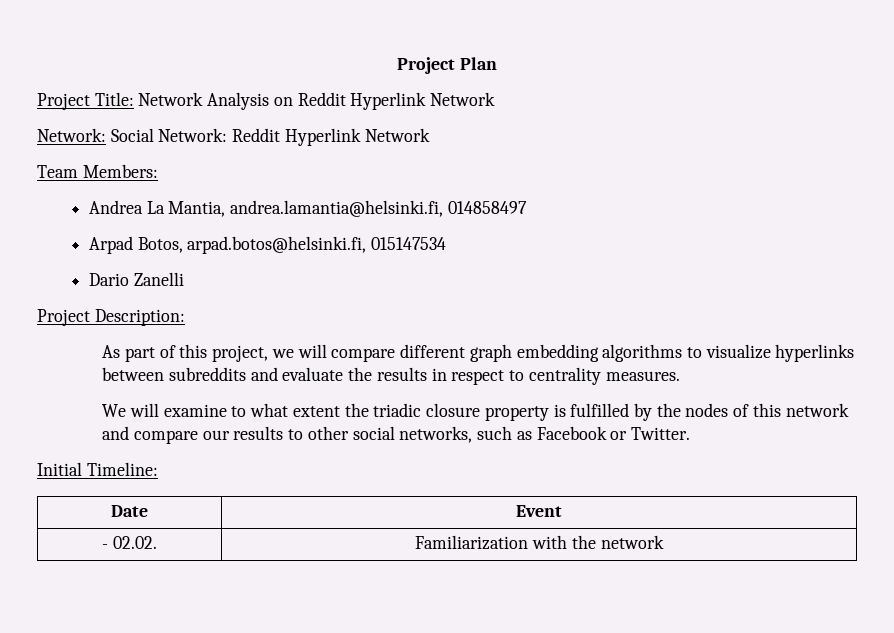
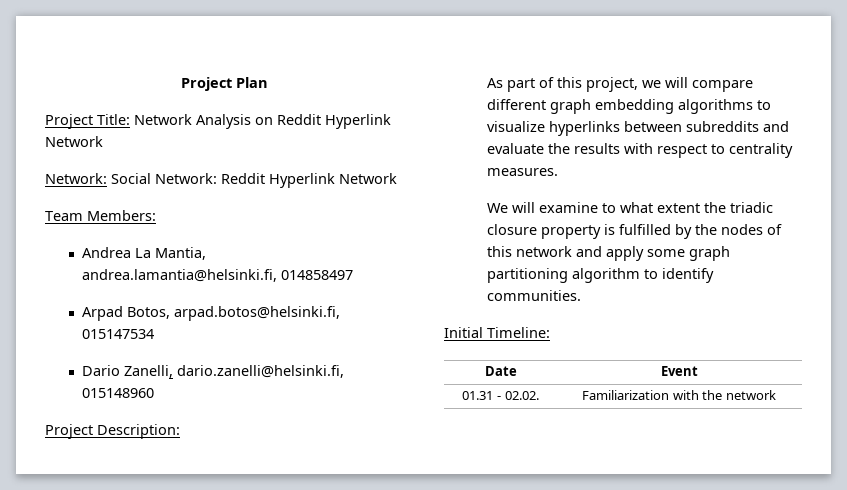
[133,272,184,286] Zanelli -> [124,365,345,378] [82,388,155,398] Zanelli, dario.zanelli@helsinki.fi, 015148960
[431,368,447,381] in -> [623,143,653,154] with
[133,426,690,444] compare our results to other social networks, such as Facebook or Twitter. -> [605,246,730,261] [486,268,714,283] [486,290,581,301] apply some graph partitioning algorithm to identify communities.
(562, 511) none -> [462,391,494,400] 01.31

